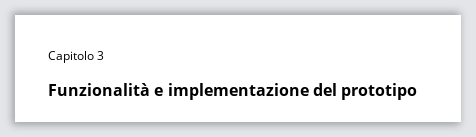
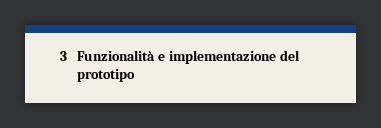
[48,51,105,63] Capitolo 3 // -> [60,51,67,61] 3

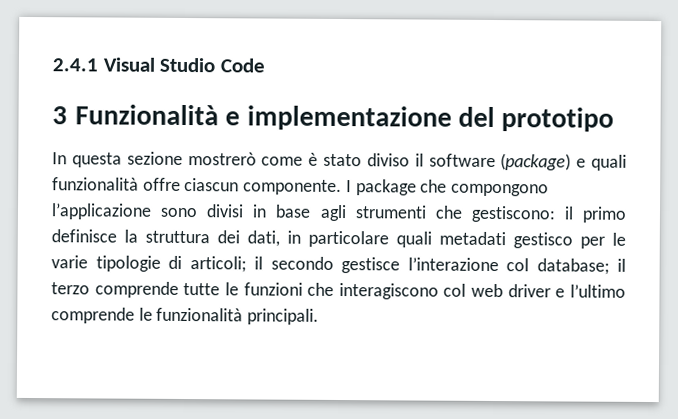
(60, 56) none -> [52,57,265,73] 2.4.1 Visual Studio Code //
(136, 75) none -> [52,151,627,171] [52,177,550,197] [51,203,628,223] [51,229,626,249] [51,255,626,275] [51,281,626,300] [51,307,320,325] // In questa sezione mostrerò come è stato diviso il software (package) e quali funzionalità offre ciascun componente. I package che compongono l’applicazione sono divisi in base agli strumenti che gestiscono: il primo definisce la struttura dei dati, in particolare quali metadati gestisco per le varie tipologie di articoli; il secondo gestisce l’interazione col database; il terzo comprende tutte le funzioni che interagiscono col web driver e l’ultimo comprende le funzionalità principali.

